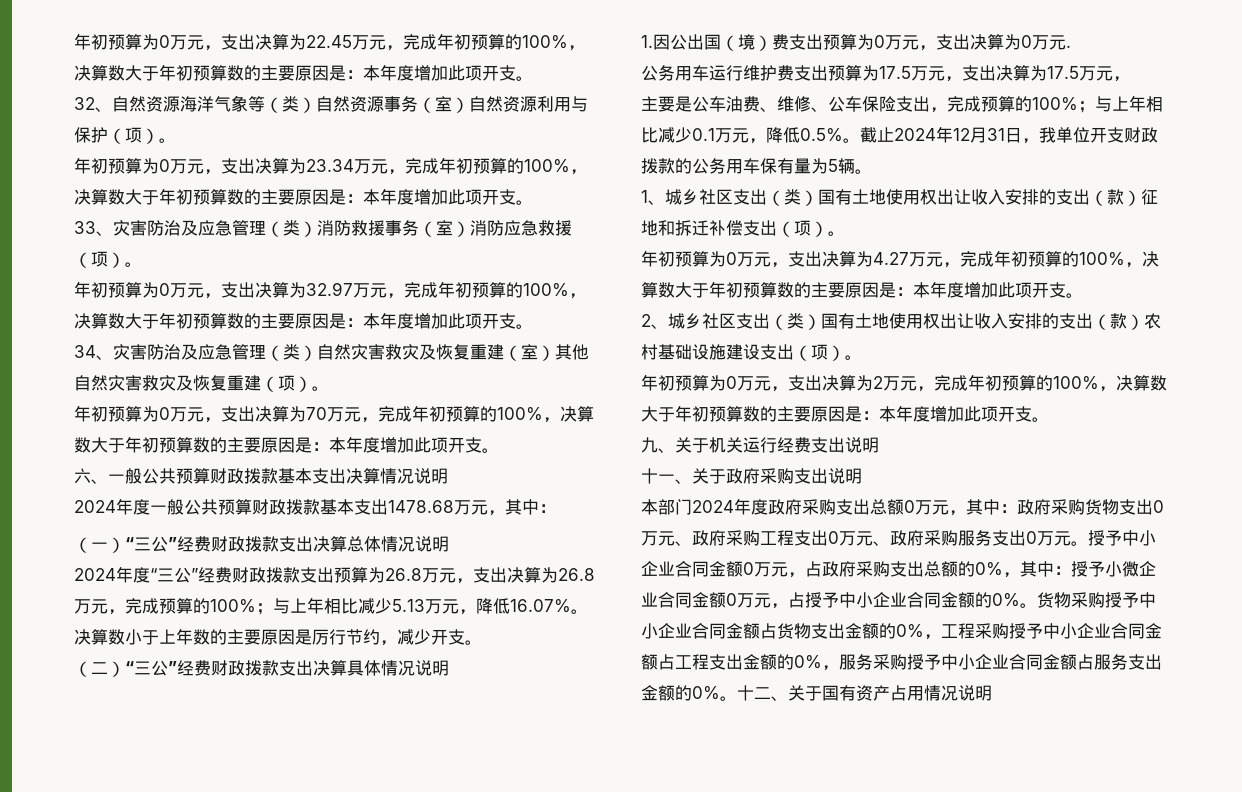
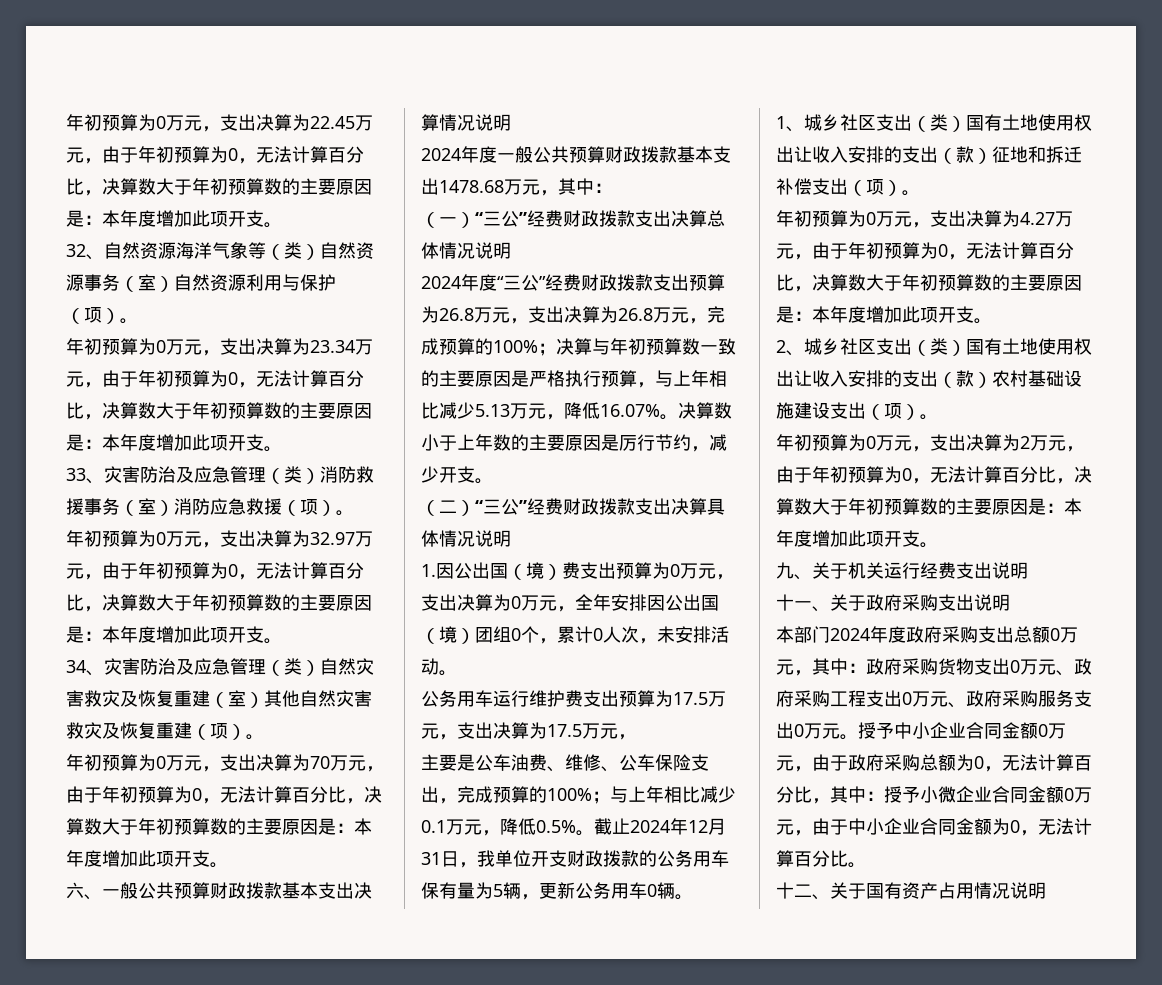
[403,33,568,50] 完成年初预算的100% -> [102,146,364,164] [66,178,84,195] 由于年初预算为0，无法计算百分比
[405,157,570,174] 完成年初预算的100% -> [102,370,364,388] [66,402,84,419] 由于年初预算为0，无法计算百分比
[404,281,569,298] 完成年初预算的100% -> [102,562,364,580] [66,594,84,611] 由于年初预算为0，无法计算百分比
[378,405,543,422] 完成年初预算的100% -> [66,786,346,804] 由于年初预算为0，无法计算百分比
(273, 609) none -> [556,338,736,355] [421,370,655,388] 决算与年初预算数一致的主要原因是严格执行预算，
[1066,45,1071,48] . -> [557,594,719,612] [421,626,729,644] [421,658,457,676] ，全年安排因公出国（境）团组0个，累计0人次，未安排活动。
(855, 166) none -> [521,882,675,900] ，更新公务用车0辆
[960,250,1125,267] 完成年初预算的100% -> [812,242,1074,260] [776,274,794,291] 由于年初预算为0，无法计算百分比
[934,374,1099,391] 完成年初预算的100% -> [776,466,1056,484] 由于年初预算为0，无法计算百分比
[805,561,1003,577] 占政府采购支出总额的0% -> [812,754,1092,772] [776,786,812,803] 由于政府采购总额为0，无法计算百分比
[788,592,1156,608] [641,623,1162,640] [641,654,1162,671] [641,685,737,701] 占授予中小企业合同金额的0%。货物采购授予中小企业合同金额占货物支出金额的0%，工程采购授予中小企业合同金额占工程支出金额的0%，服务采购授予中小企业合同金额占服务支出金额的0%。 -> [812,818,1092,836] [776,850,866,868] 由于中小企业合同金额为0，无法计算百分比。 //

